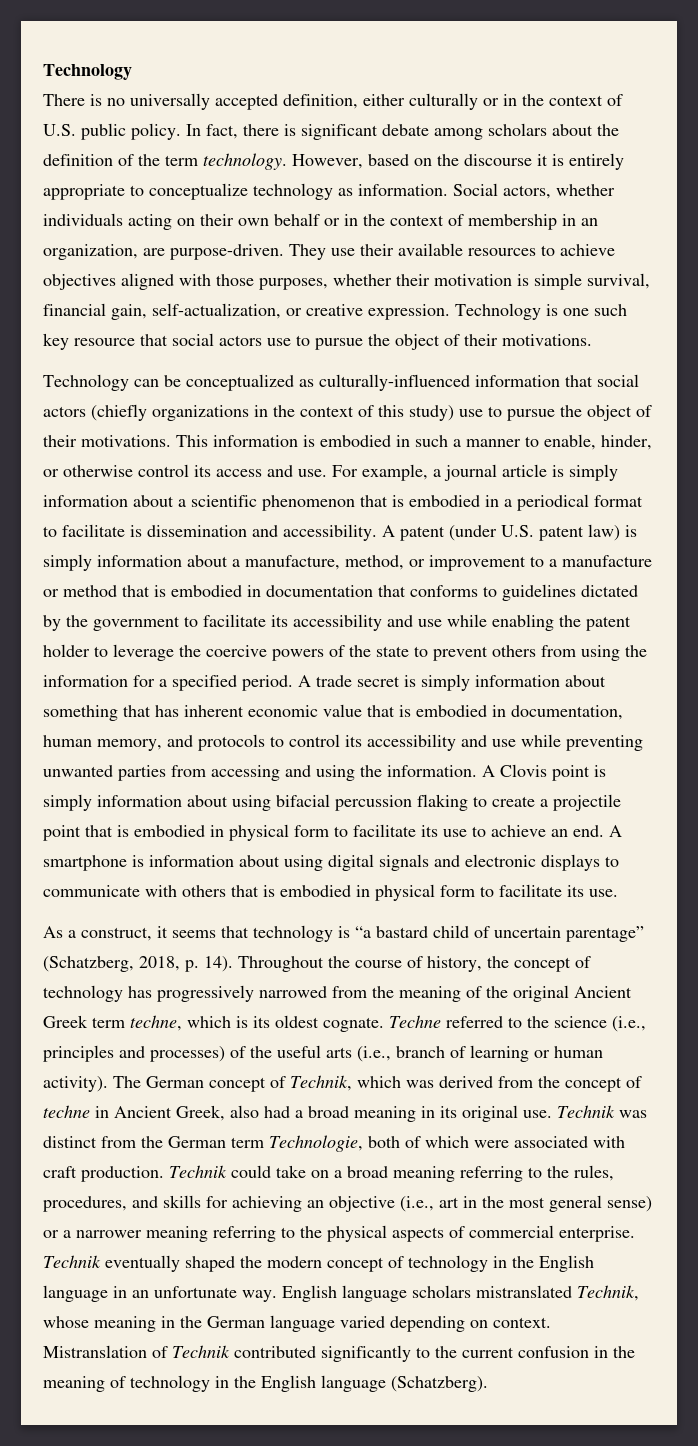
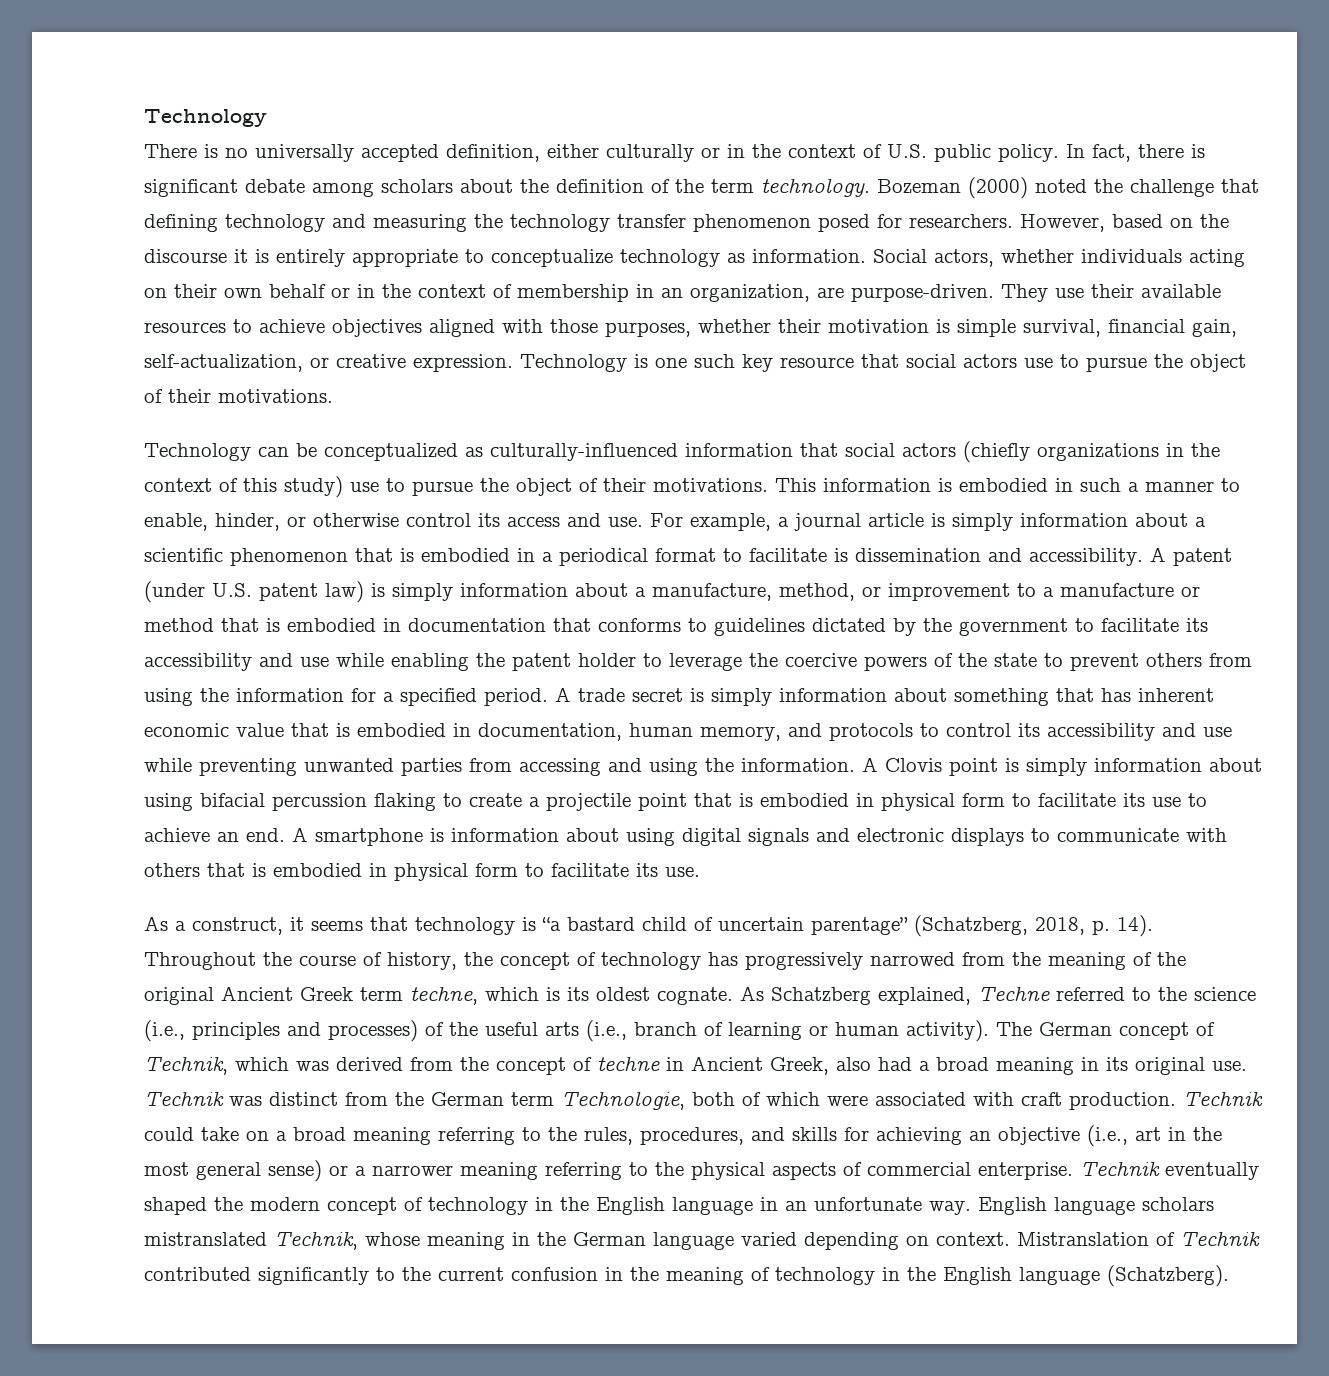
(287, 161) none -> [877,177,1259,199] [144,214,1013,232] Bozeman (2000) noted the challenge that defining technology and measuring the technology transfer phenomenon posed for researchers.
(384, 1024) none -> [740,986,971,1005] As Schatzberg explained,

